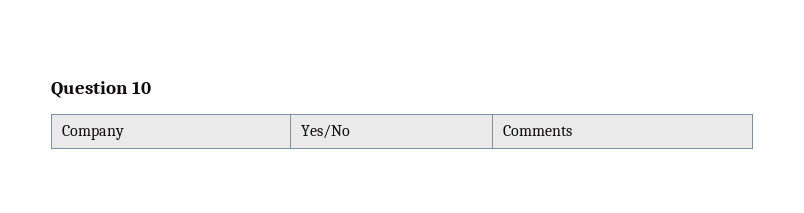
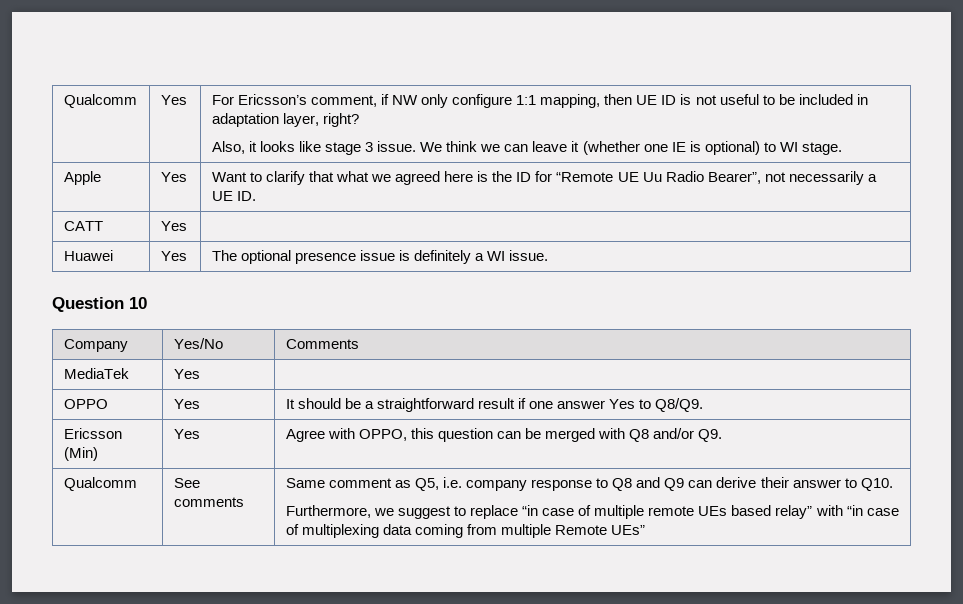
(51, 89) none -> [63,94,137,108] [160,95,187,105] [211,94,868,108] [211,113,359,127] [211,141,842,155] [63,171,101,185] [160,172,187,182] [211,171,877,185] [211,191,256,201] [63,221,103,231] [160,221,187,231] [63,250,113,261] [160,251,187,261] [211,250,549,264] Qualcomm | Yes | For Ericsson’s comment, if NW only configure 1:1 mapping, then UE ID is not useful to be included in adaptation layer, right? // Also, it looks like stage 3 issue. We think we can leave it (whether one IE is optional) to WI stage. // Apple | Yes | Want to clarify that what we agreed here is the ID for “Remote UE Uu Radio Bearer”, not necessarily a UE ID. // CATT | Yes | // Huawei | Yes | The optional presence issue is definitely a WI issue. //
(572, 130) none -> [63,368,129,379] [173,369,200,379] [63,399,108,409] [173,399,200,409] [285,398,704,412] [63,428,122,439] [63,447,98,461] [173,429,200,439] [285,428,723,442] [63,477,137,491] [173,478,200,488] [173,497,244,507] [285,477,893,491] [285,505,899,519] [285,524,646,538] // MediaTek | Yes | // OPPO | Yes | It should be a straightforward result if one answer Yes to Q8/Q9. // Ericsson (Min) | Yes | Agree with OPPO, this question can be merged with Q8 and/or Q9. // Qualcomm | See comments | Same comment as Q5, i.e. company response to Q8 and Q9 can derive their answer to Q10. // Furthermore, we suggest to replace “in case of multiple remote UEs based relay” with “in case of multiplexing data coming from multiple Remote UEs”

